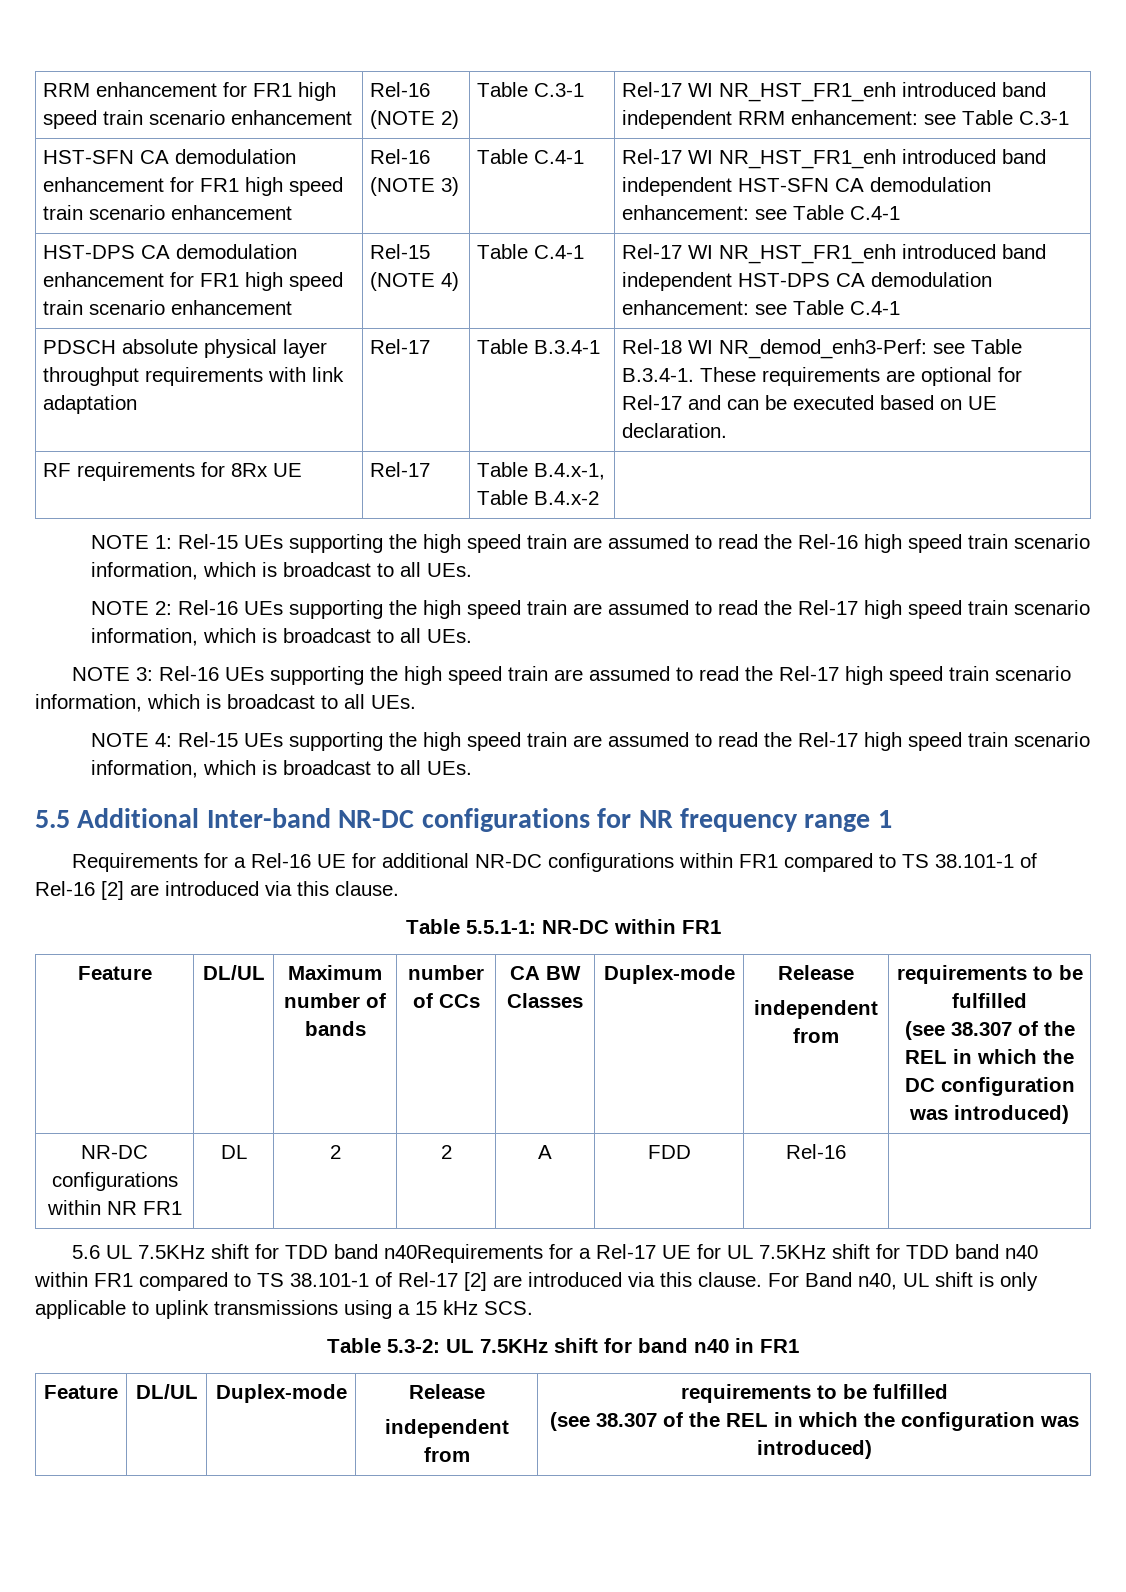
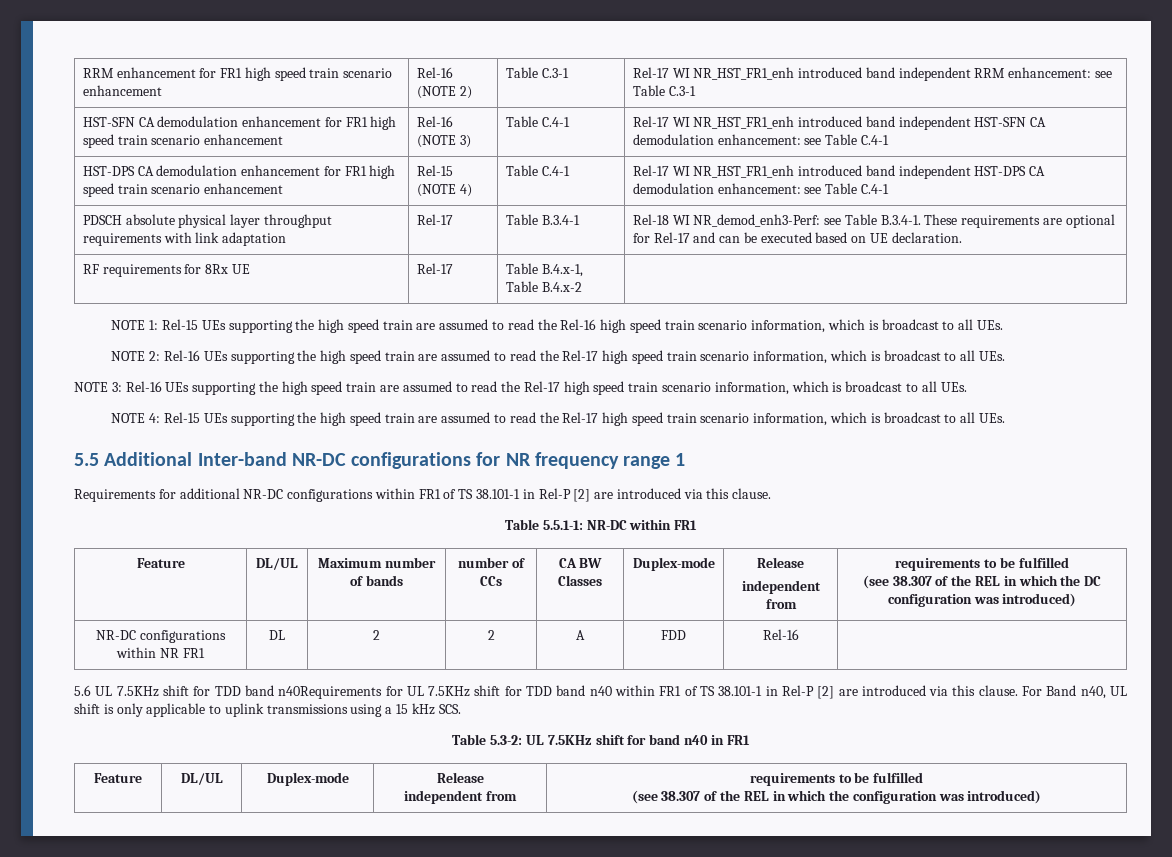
[233,853,376,868] a Rel-16 UE for -> (176, 494) none
[783,853,1037,872] [35,881,95,896] compared to TS 38.101-1 of Rel-16 -> [443,488,571,499] of TS 38.101-1 in Rel-P
[578,1244,721,1259] a Rel-17 UE for -> (403, 691) none
[139,1272,458,1291] compared to TS 38.101-1 of Rel-17 -> [684,685,814,696] of TS 38.101-1 in Rel-P

